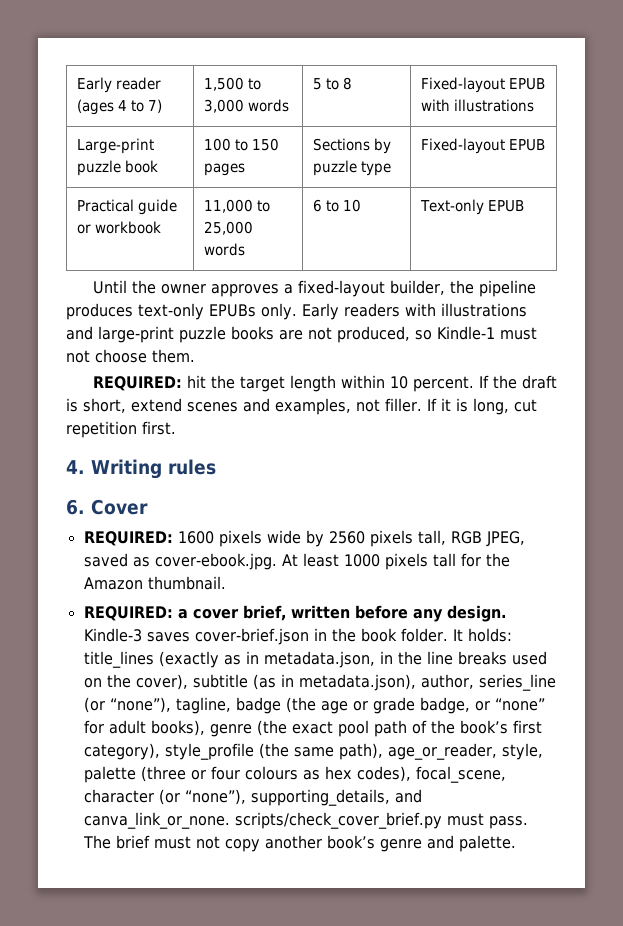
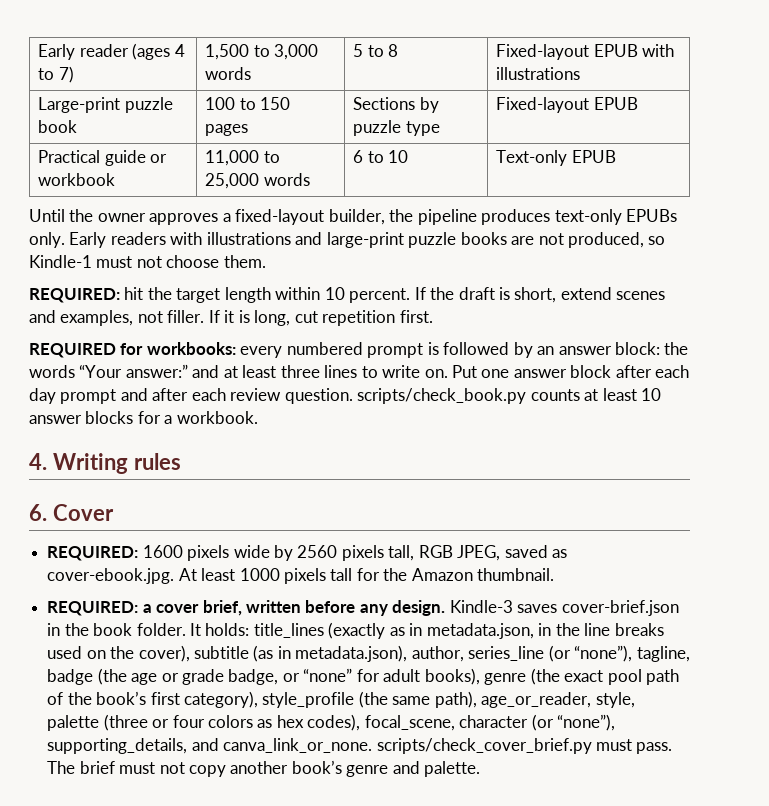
(176, 428) none -> [29,342,689,358] [29,364,690,378] [29,388,662,404] [29,411,258,424] // REQUIRED for workbooks: every numbered prompt is followed by an answer block: the words “Your answer:” and at least three lines to write on. Put one answer block after each day prompt and after each review question. scripts/check_book.py counts at least 10 answer blocks for a workbook.
[244,766,298,780] colours -> [207,715,253,728] colors

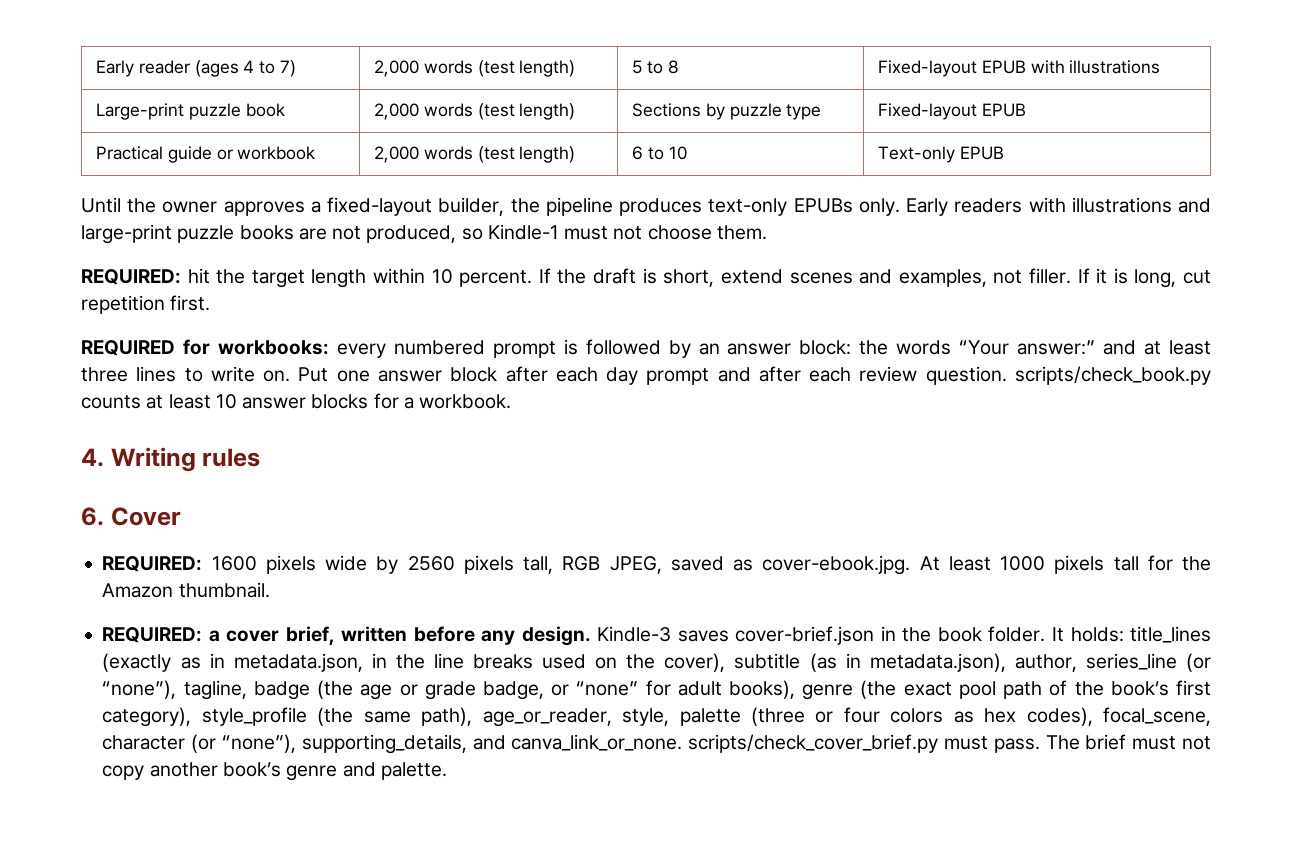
[205,44,319,60] [205,67,252,80] 1,500 to 3,000 words -> [374,60,576,77] 2,000 words (test length)
[205,97,291,110] [205,124,249,136] 100 to 150 pages -> [374,103,576,120] 2,000 words (test length)
[205,150,280,166] [205,173,310,189] 11,000 to 25,000 words -> [374,146,576,163] 2,000 words (test length)

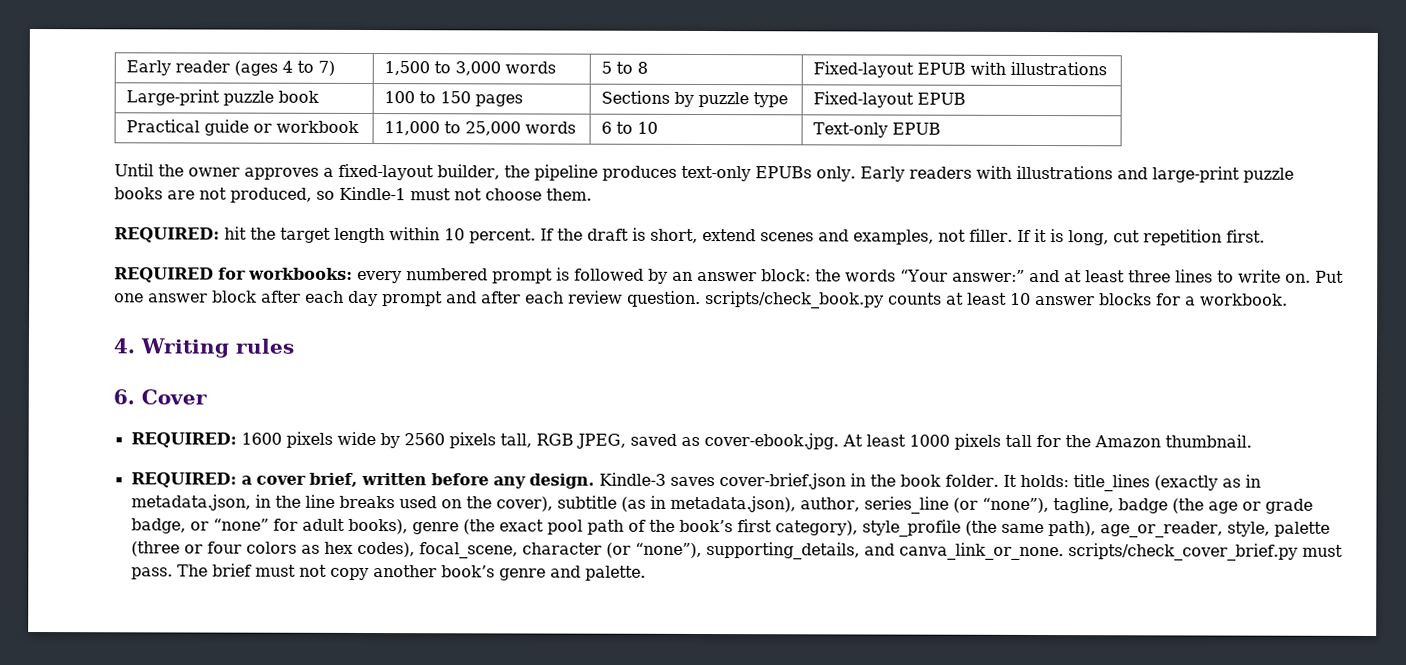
[374,60,576,77] 2,000 words (test length) -> [383,61,556,76] 1,500 to 3,000 words
[374,103,576,120] 2,000 words (test length) -> [383,91,523,107] 100 to 150 pages
[374,146,576,163] 2,000 words (test length) -> [383,121,576,136] 11,000 to 25,000 words

